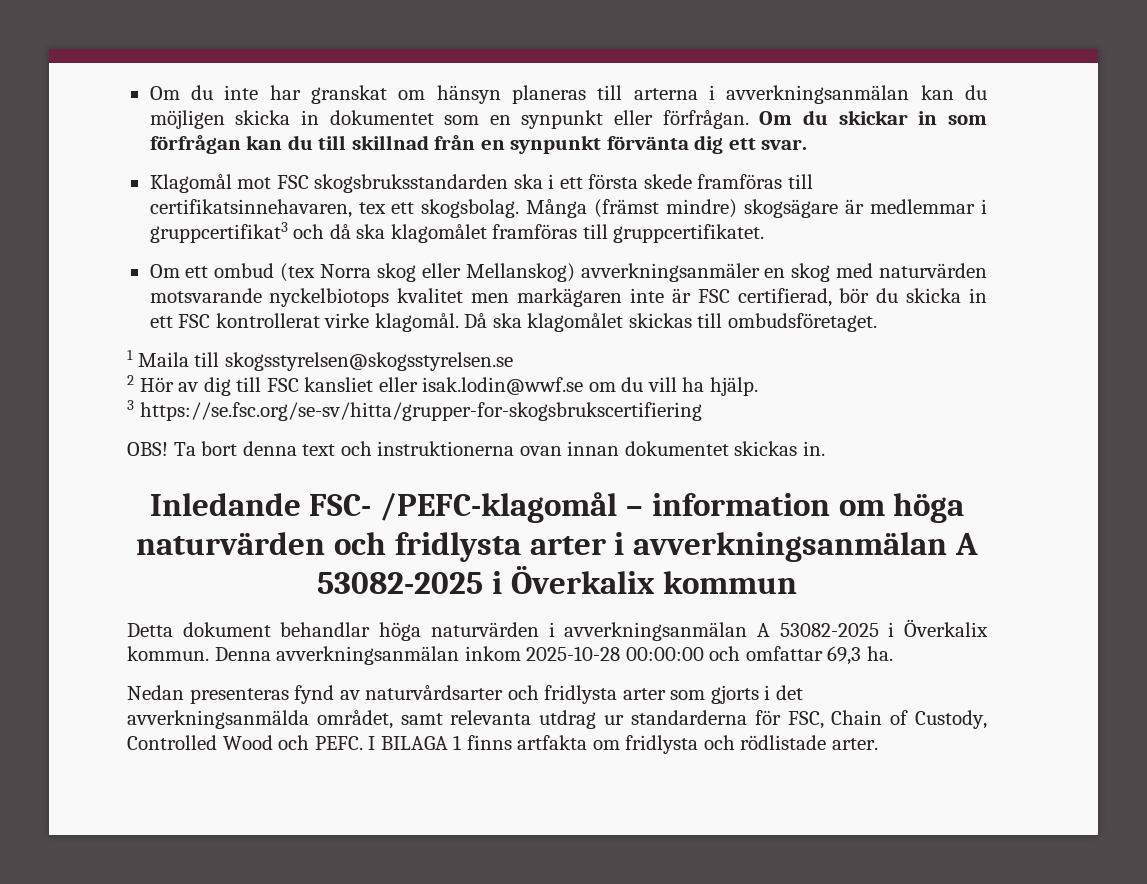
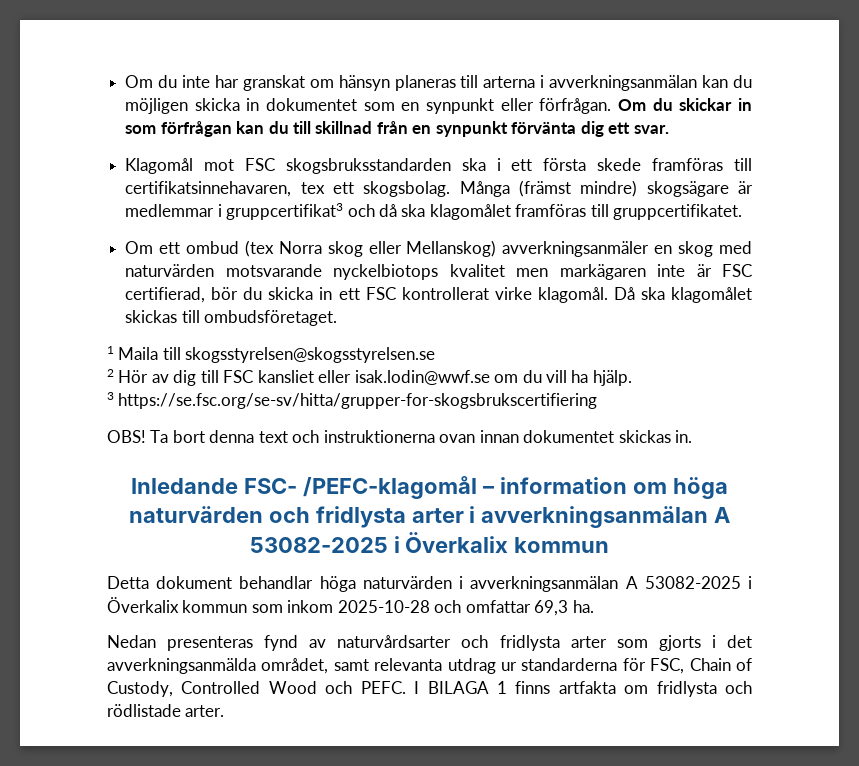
[127,646,460,665] kommun. Denna avverkningsanmälan -> [182,600,283,613] kommun som
[625,647,704,661] 00:00:00 -> (430, 606) none

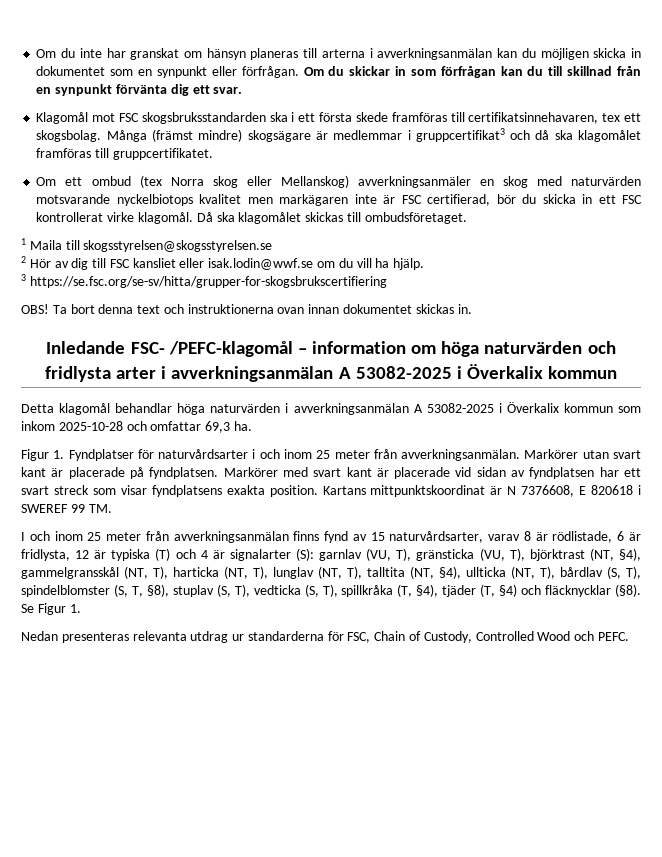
[156,576,233,589] dokument -> [59,403,111,415] klagomål
[107,635,752,651] [107,658,369,674] Nedan presenteras fynd av naturvårdsarter och fridlysta arter som gjorts i det avverkningsanmälda området, samt -> [21,449,641,461] [21,467,641,479] [21,485,642,497] [21,504,112,513] [21,531,641,543] [21,548,641,561] [21,566,641,579] [21,584,642,597] [21,603,81,615] [21,631,129,643] Figur 1. Fyndplatser för naturvårdsarter i och inom 25 meter från avverkningsanmälan. Markörer utan svart kant är placerade på fyndplatsen. Markörer med svart kant är placerade vid sidan av fyndplatsen har ett svart streck som visar fyndplatsens exakta position. Kartans mittpunktskoordinat är N 7376608, E 820618 i SWEREF 99 TM. // I och inom 25 meter från avverkningsanmälan finns fynd av 15 naturvårdsarter, varav 8 är rödlistade, 6 är fridlysta, 12 är typiska (T) och 4 är signalarter (S): garnlav (VU, T), gränsticka (VU, T), björktrast (NT, §4), gammelgransskål (NT, T), harticka (NT, T), lunglav (NT, T), talltita (NT, §4), ullticka (NT, T), bårdlav (S, T), spindelblomster (S, T, §8), stuplav (S, T), vedticka (S, T), spillkråka (T, §4), tjäder (T, §4) och fläcknycklar (§8). Se Figur 1. // Nedan presenteras
[414,681,752,697] [107,704,225,717] I BILAGA 1 finns artfakta om fridlysta och rödlistade arter. -> (629, 636) none

